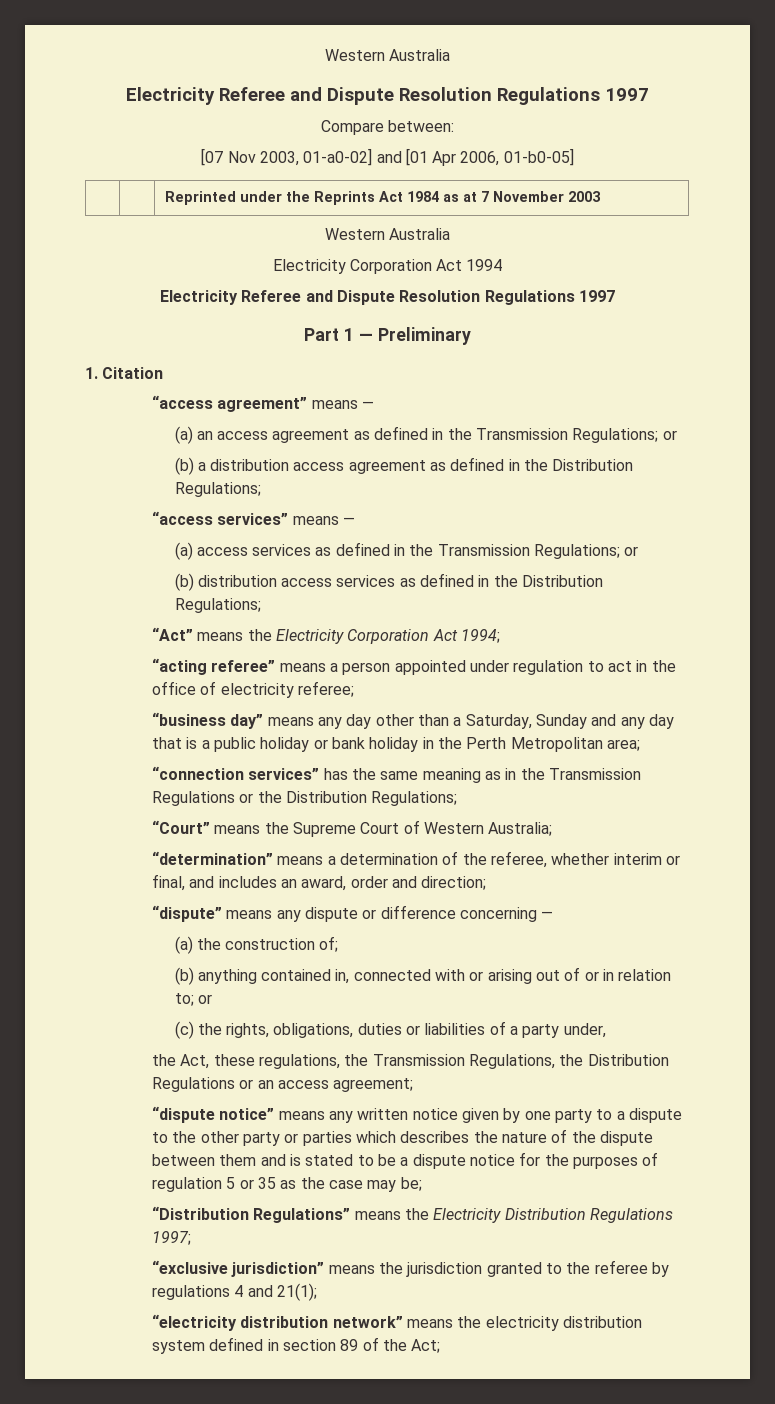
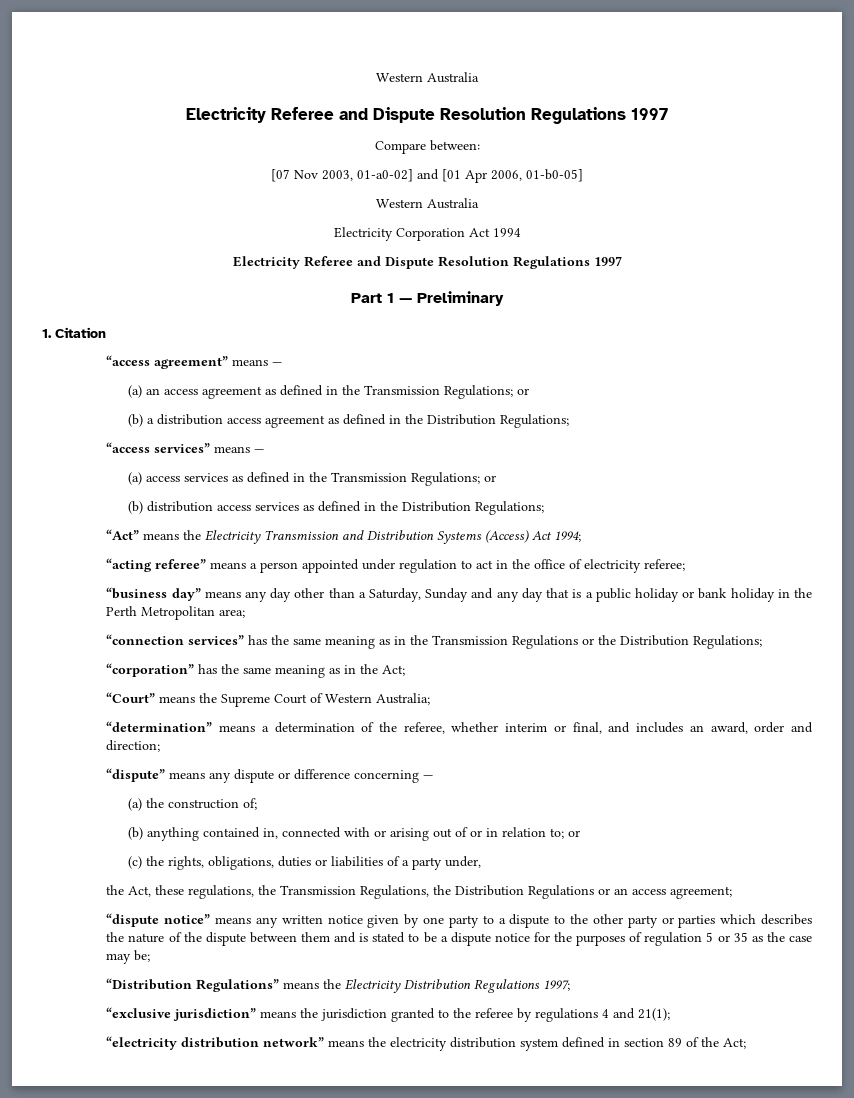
[165,191,602,205] // | | Reprinted under the Reprints Act 1984 as at 7 November 2003 -> (583, 175) none
[347,629,430,644] Corporation -> [264,530,530,544] Transmission and Distribution Systems (Access)
(458, 798) none -> [106,663,406,678] // “corporation” has the same meaning as in the Act;

